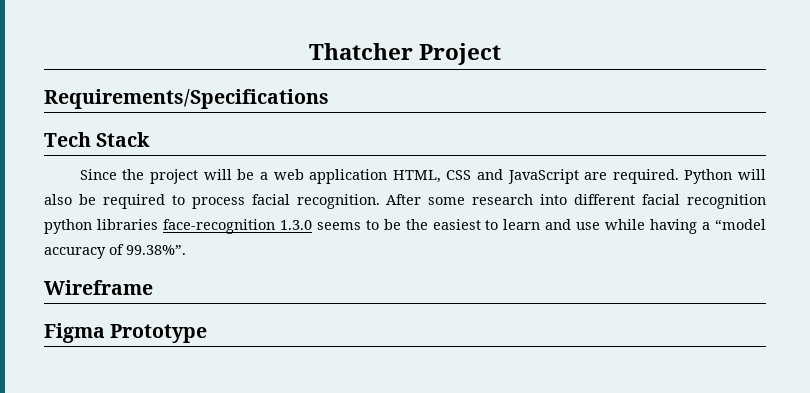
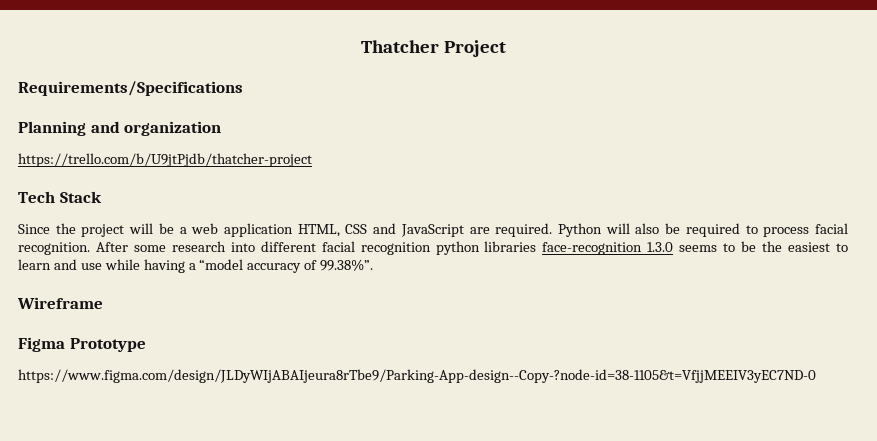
(329, 99) none -> [18,121,222,136] [18,153,312,167] // Planning and organization // https://trello.com/b/U9jtPjdb/thatcher-project
(208, 333) none -> [18,369,816,383] // https://www.figma.com/design/JLDyWIjABAIjeura8rTbe9/Parking-App-design--Copy-?node-id=38-1105&t=VfjjMEEIV3yEC7ND-0

